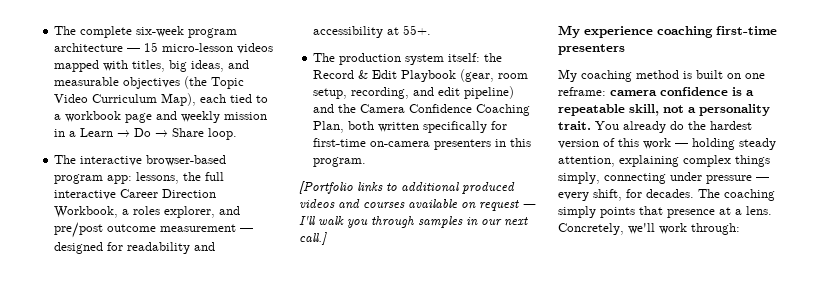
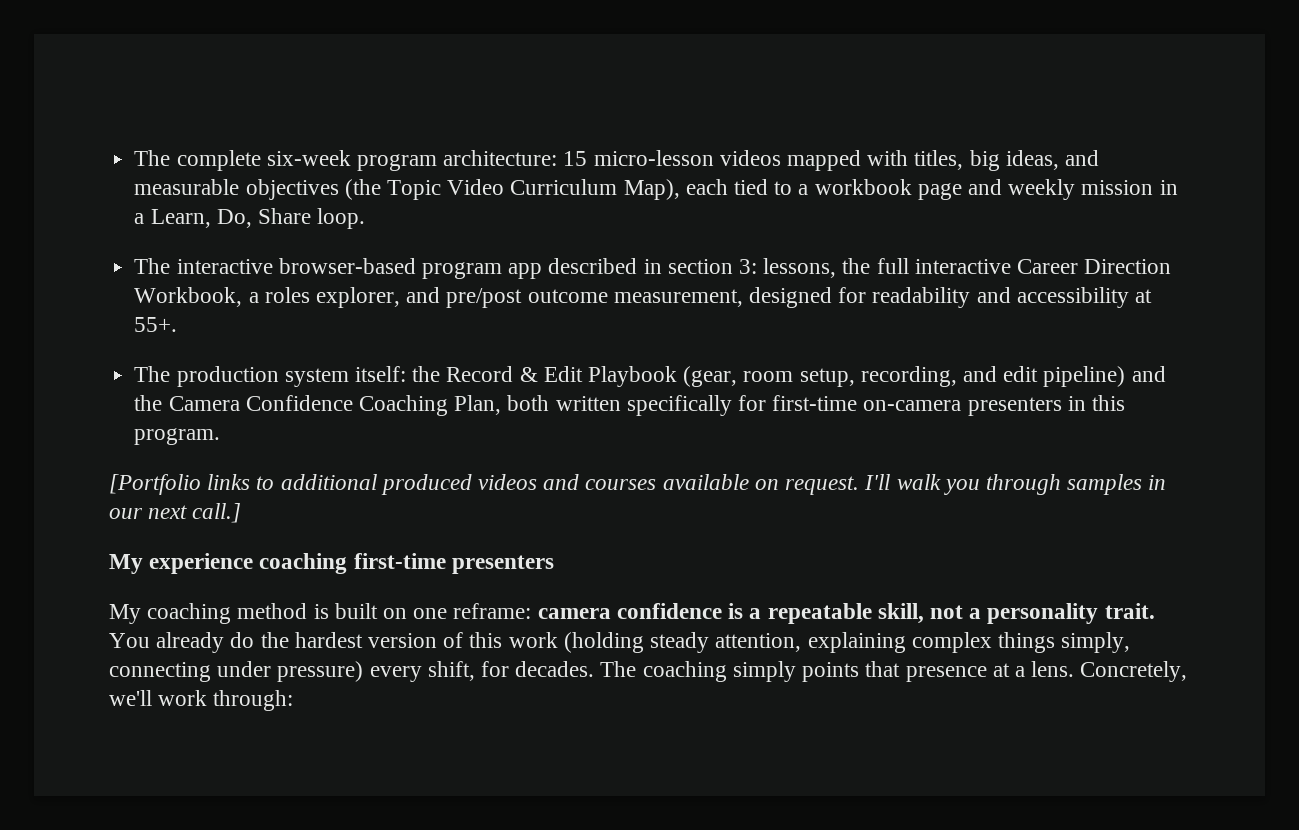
[54,43,141,52] architecture — -> [443,150,558,166] architecture:
[80,128,169,137] Learn → Do → -> [150,209,252,228] Learn, Do,
[107,175,133,184] app: -> [508,258,757,279] app described in section 3:
[160,224,254,232] measurement — -> [613,289,743,307] measurement,
[479,200,536,211] request — -> [785,476,860,495] request.
[675,138,735,150] — holding -> [563,632,644,653] (holding
[706,175,769,184] pressure — -> [277,661,364,682] pressure)

